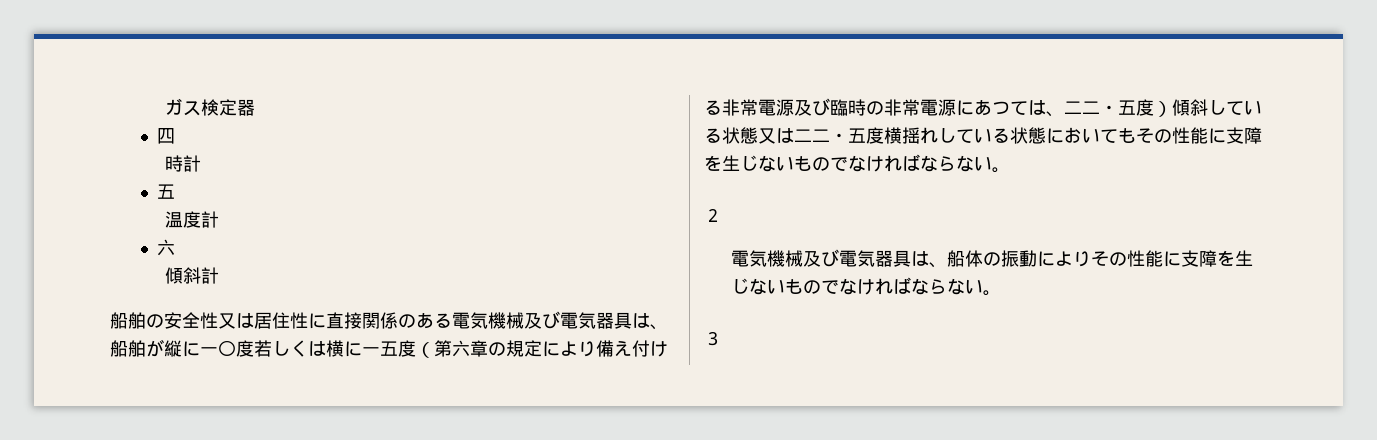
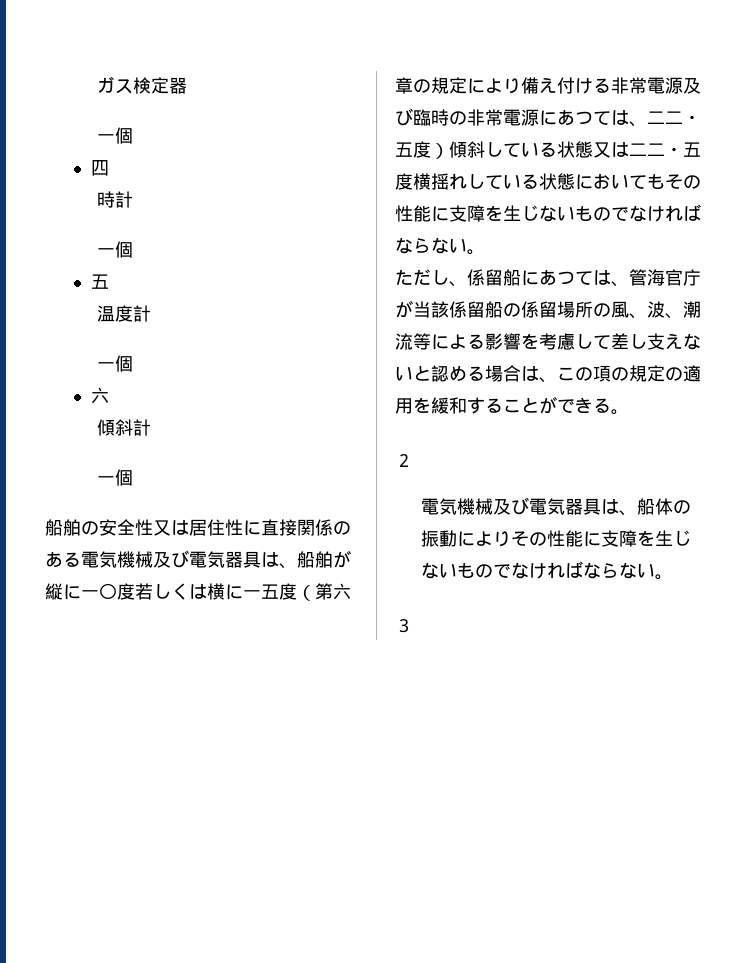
(255, 107) none -> [96,127,133,144] // 一個
(201, 163) none -> [96,241,133,258] // 一個
(219, 219) none -> [96,355,133,372] // 一個
(219, 275) none -> [96,469,133,486] // 一個
(1010, 170) none -> [395,269,701,287] [395,300,701,319] [395,333,701,350] [395,365,701,383] [395,396,629,415] // ただし、係留船にあつては、管海官庁が当該係留船の係留場所の風、波、潮流等による影響を考慮して差し支えないと認める場合は、この項の規定の適用を緩和することができる。

